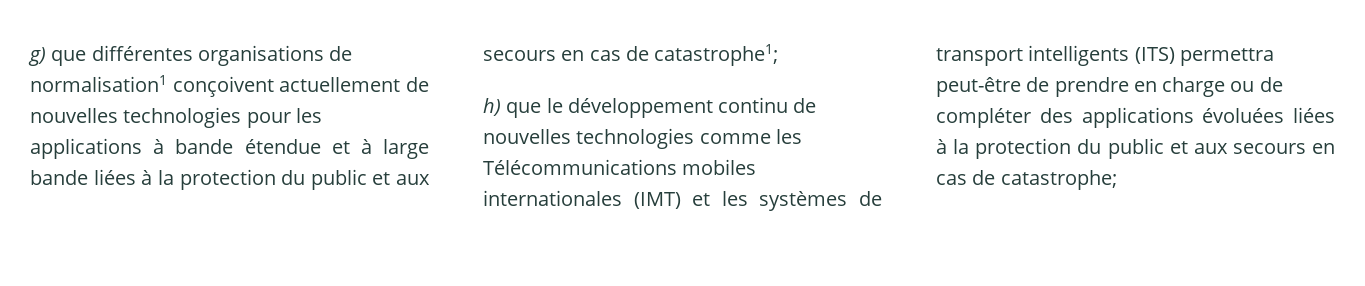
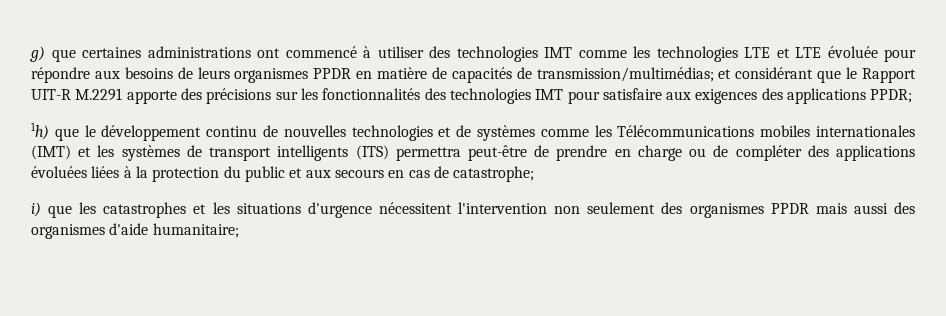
[91,45,353,66] [30,75,429,97] [30,107,322,128] [30,138,430,159] [30,169,430,190] [483,44,779,66] [483,98,501,116] différentes organisations de normalisation1 conçoivent actuellement de nouvelles technologies pour les applications à bande étendue et à large bande liées à la protection du public et aux secours en cas de catastrophe1; // h) -> [82,46,916,62] [31,67,916,83] [31,88,913,104] [31,122,49,140] certaines administrations ont commencé à utiliser des technologies IMT comme les technologies LTE et LTE évoluée pour répondre aux besoins de leurs organismes PPDR en matière de capacités de transmission/multimédias; et considérant que le Rapport UIT-R M.2291 apporte des précisions sur les fonctionnalités des technologies IMT pour satisfaire aux exigences des applications PPDR; // 1h)
(695, 138) none -> [438,125,536,141] et de systèmes
(1117, 180) none -> [31,202,916,218] [31,223,239,239] // i) que les catastrophes et les situations d'urgence nécessitent l'intervention non seulement des organismes PPDR mais aussi des organismes d'aide humanitaire;

